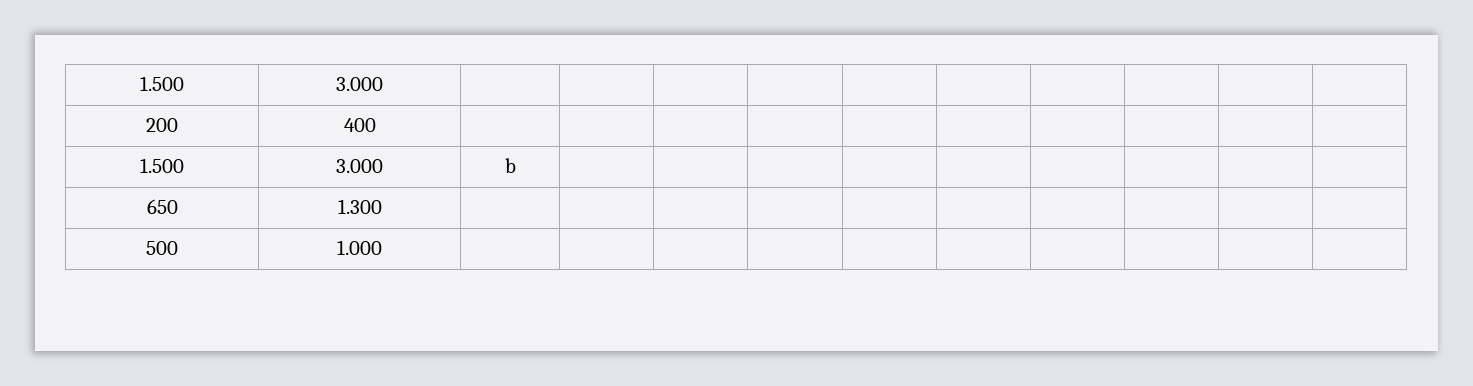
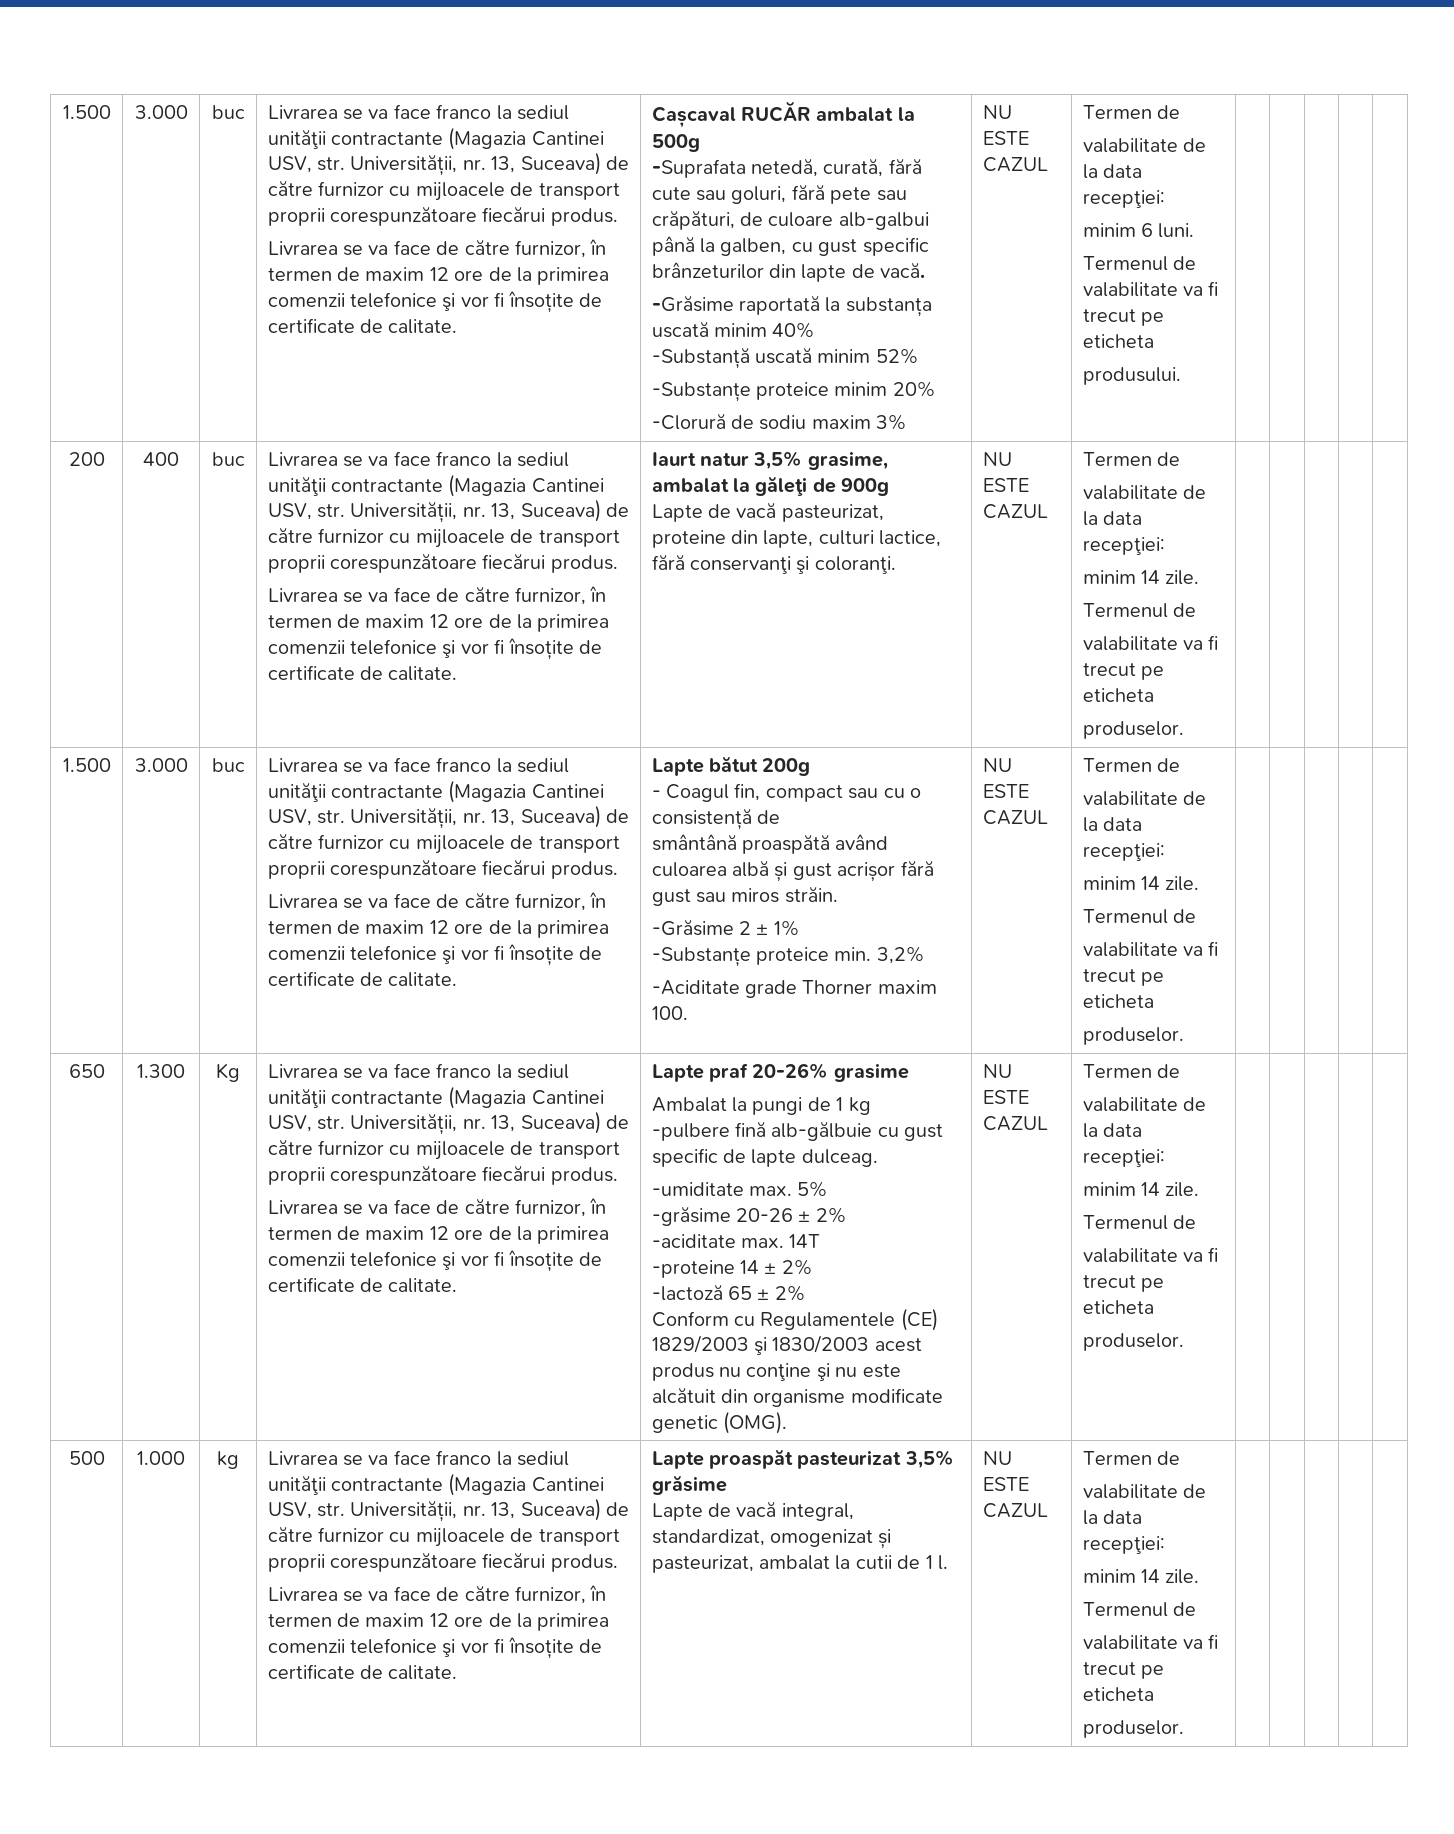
[140,76,184,91] [336,77,384,91] [146,118,178,132] [343,118,376,132] [140,158,184,173] [336,159,384,173] [504,158,516,173] [146,199,178,214] [337,199,382,214] [146,241,178,255] [337,240,383,255] 1.500 | 3.000 | | | | | | | | | | // 200 | 400 | | | | | | | | | | // 1.500 | 3.000 | b | | | | | | | | | // 650 | 1.300 | | | | | | | | | | // 500 | 1.000 | | | | | -> [62,105,111,119] [134,105,188,119] [211,105,245,119] [267,104,570,120] [267,127,604,150] [267,152,630,176] [267,181,620,201] [267,207,618,226] [267,239,607,258] [267,267,610,285] [267,291,603,313] [267,318,458,334] [651,101,915,128] [651,134,700,152] [651,159,922,178] [651,185,907,204] [651,211,929,230] [651,236,929,256] [651,262,926,282] [651,296,932,317] [651,322,816,338] [651,348,919,369] [651,381,936,402] [651,414,908,430] [982,105,1012,119] [982,131,1029,145] [982,157,1048,172] [1082,105,1181,119] [1082,138,1207,153] [1082,164,1143,179] [1082,190,1165,208] [1082,223,1195,238] [1082,256,1197,271] [1082,281,1219,297] [1082,309,1165,326] [1082,334,1154,348] [1082,367,1181,385] [68,452,105,466] [143,452,179,466] [211,452,245,466] [267,451,570,467] [267,474,604,497] [267,499,630,523] [267,528,620,548] [267,554,618,573] [267,586,607,605] [267,614,610,632] [267,638,603,660] [267,665,458,681] [651,451,888,470] [651,476,890,496] [651,503,884,522] [651,530,942,548] [651,555,896,574] [982,452,1012,466] [982,478,1029,492] [982,504,1048,519] [1082,452,1181,466] [1082,485,1207,500] [1082,511,1143,526] [1082,537,1165,555] [1082,570,1200,585] [1082,603,1197,618] [1082,635,1219,651] [1082,663,1165,680] [1082,688,1154,702] [1082,721,1184,739] [62,758,111,772] [134,758,188,772] [211,758,245,772] [267,757,570,773] [267,780,604,803] [267,805,630,829] [267,834,620,854] [267,860,618,879] [267,892,607,911] [267,920,610,938] [267,944,603,966] [267,971,458,987] [651,756,811,776] [651,783,922,802] [651,809,781,830] [651,834,889,854] [651,861,934,882] [651,887,838,906] [651,920,800,936] [651,946,925,967] [651,980,937,998] [651,1006,688,1020] [982,758,1012,772] [982,784,1029,798] [982,810,1048,825] [1082,758,1181,772] [1082,791,1207,806] [1082,817,1143,832] [1082,843,1165,861] [1082,876,1200,891] [1082,909,1197,924] [1082,941,1219,957] [1082,969,1165,986] [1082,994,1154,1008] [1082,1027,1184,1045] [68,1064,105,1078] [137,1064,185,1078] [216,1063,240,1082] [267,1063,570,1079] [267,1086,604,1109] [267,1111,630,1135] [267,1140,620,1160] [267,1166,618,1185] [267,1198,607,1217] [267,1226,610,1244] [267,1250,603,1272] [267,1277,458,1293] [651,1063,909,1082] [651,1097,871,1115] [651,1122,944,1141] [651,1148,878,1167] [651,1181,829,1197] [651,1207,847,1226] [651,1234,821,1248] [651,1259,813,1278] [651,1285,806,1301] [651,1308,938,1331] [651,1335,922,1355] [651,1363,901,1381] [651,1388,943,1407] [651,1411,788,1434] [982,1064,1012,1078] [982,1090,1029,1104] [982,1116,1048,1131] [1082,1064,1181,1078] [1082,1097,1207,1112] [1082,1123,1143,1138] [1082,1149,1165,1167] [1082,1182,1200,1197] [1082,1215,1197,1230] [1082,1247,1219,1263] [1082,1275,1165,1292] [1082,1300,1154,1314] [1082,1333,1184,1351] [68,1451,105,1465] [137,1451,185,1465] [217,1451,239,1469] [267,1450,570,1466] [267,1473,604,1496] [267,1498,630,1522] [267,1527,620,1547] [267,1553,618,1572] [267,1585,607,1604] [267,1613,610,1631] [267,1637,603,1659] [267,1664,458,1680] [651,1449,954,1469] [651,1475,727,1495] [651,1502,854,1521] [651,1529,892,1549] [651,1555,949,1573] [982,1451,1012,1465] [982,1477,1029,1491] [982,1503,1048,1518] [1082,1451,1181,1465] [1082,1484,1207,1499] [1082,1510,1143,1525] [1082,1536,1165,1554] [1082,1569,1200,1584] [1082,1602,1197,1617] [1082,1634,1219,1650] [1082,1662,1165,1679] [1082,1687,1154,1701] [1082,1720,1184,1738] 1.500 | 3.000 | buc | Livrarea se va face franco la sediul unităţii contractante (Magazia Cantinei USV, str. Universității, nr. 13, Suceava) de către furnizor cu mijloacele de transport proprii corespunzătoare fiecărui produs. // Livrarea se va face de către furnizor, în termen de maxim 12 ore de la primirea comenzii telefonice şi vor fi însoțite de certificate de calitate. | Cașcaval RUCĂR ambalat la 500g // -Suprafata netedă, curată, fără cute sau goluri, fără pete sau crăpături, de culoare alb-galbui până la galben, cu gust specific brânzeturilor din lapte de vacă. // -Grăsime raportată la substanța uscată minim 40% // -Substanță uscată minim 52% // -Substanțe proteice minim 20% // -Clorură de sodiu maxim 3% | NU ESTE CAZUL | Termen de // valabilitate de la data recepţiei: // minim 6 luni. // Termenul de valabilitate va fi trecut pe eticheta // produsului. | | | | | // 200 | 400 | buc | Livrarea se va face franco la sediul unităţii contractante (Magazia Cantinei USV, str. Universității, nr. 13, Suceava) de către furnizor cu mijloacele de transport proprii corespunzătoare fiecărui produs. // Livrarea se va face de către furnizor, în termen de maxim 12 ore de la primirea comenzii telefonice şi vor fi însoțite de certificate de calitate. | Iaurt natur 3,5% grasime, ambalat la găleţi de 900g // Lapte de vacă pasteurizat, proteine din lapte, culturi lactice, fără conservanţi şi coloranţi. | NU ESTE CAZUL | Termen de // valabilitate de la data recepţiei: // minim 14 zile. // Termenul de // valabilitate va fi trecut pe eticheta // produselor. | | | | | // 1.500 | 3.000 | buc | Livrarea se va face franco la sediul unităţii contractante (Magazia Cantinei USV, str. Universității, nr. 13, Suceava) de către furnizor cu mijloacele de transport proprii corespunzătoare fiecărui produs. // Livrarea se va face de către furnizor, în termen de maxim 12 ore de la primirea comenzii telefonice şi vor fi însoțite de certificate de calitate. | Lapte bătut 200g // - Coagul fin, compact sau cu o consistență de // smântână proaspătă având culoarea albă și gust acrișor fără gust sau miros străin. // -Grăsime 2 ± 1% // -Substanțe proteice min. 3,2% // -Aciditate grade Thorner maxim 100. | NU ESTE CAZUL | Termen de // valabilitate de la data recepţiei: // minim 14 zile. // Termenul de // valabilitate va fi trecut pe eticheta // produselor. | | | | | // 650 | 1.300 | Kg | Livrarea se va face franco la sediul unităţii contractante (Magazia Cantinei USV, str. Universității, nr. 13, Suceava) de către furnizor cu mijloacele de transport proprii corespunzătoare fiecărui produs. // Livrarea se va face de către furnizor, în termen de maxim 12 ore de la primirea comenzii telefonice şi vor fi însoțite de certificate de calitate. | Lapte praf 20-26% grasime // Ambalat la pungi de 1 kg // -pulbere fină alb-gălbuie cu gust specific de lapte dulceag. // -umiditate max. 5% // -grăsime 20-26 ± 2% // -aciditate max. 14T // -proteine 14 ± 2% // -lactoză 65 ± 2% // Conform cu Regulamentele (CE) 1829/2003 şi 1830/2003 acest produs nu conţine şi nu este alcătuit din organisme modificate genetic (OMG). | NU ESTE CAZUL | Termen de // valabilitate de la data recepţiei: // minim 14 zile. // Termenul de // valabilitate va fi trecut pe eticheta // produselor. | | | | | // 500 | 1.000 | kg | Livrarea se va face franco la sediul unităţii contractante (Magazia Cantinei USV, str. Universității, nr. 13, Suceava) de către furnizor cu mijloacele de transport proprii corespunzătoare fiecărui produs. // Livrarea se va face de către furnizor, în termen de maxim 12 ore de la primirea comenzii telefonice şi vor fi însoțite de certificate de calitate. | Lapte proaspăt pasteurizat 3,5% grăsime // Lapte de vacă integral, standardizat, omogenizat și pasteurizat, ambalat la cutii de 1 l. | NU ESTE CAZUL | Termen de // valabilitate de la data recepţiei: // minim 14 zile. // Termenul de // valabilitate va fi trecut pe eticheta // produselor.

